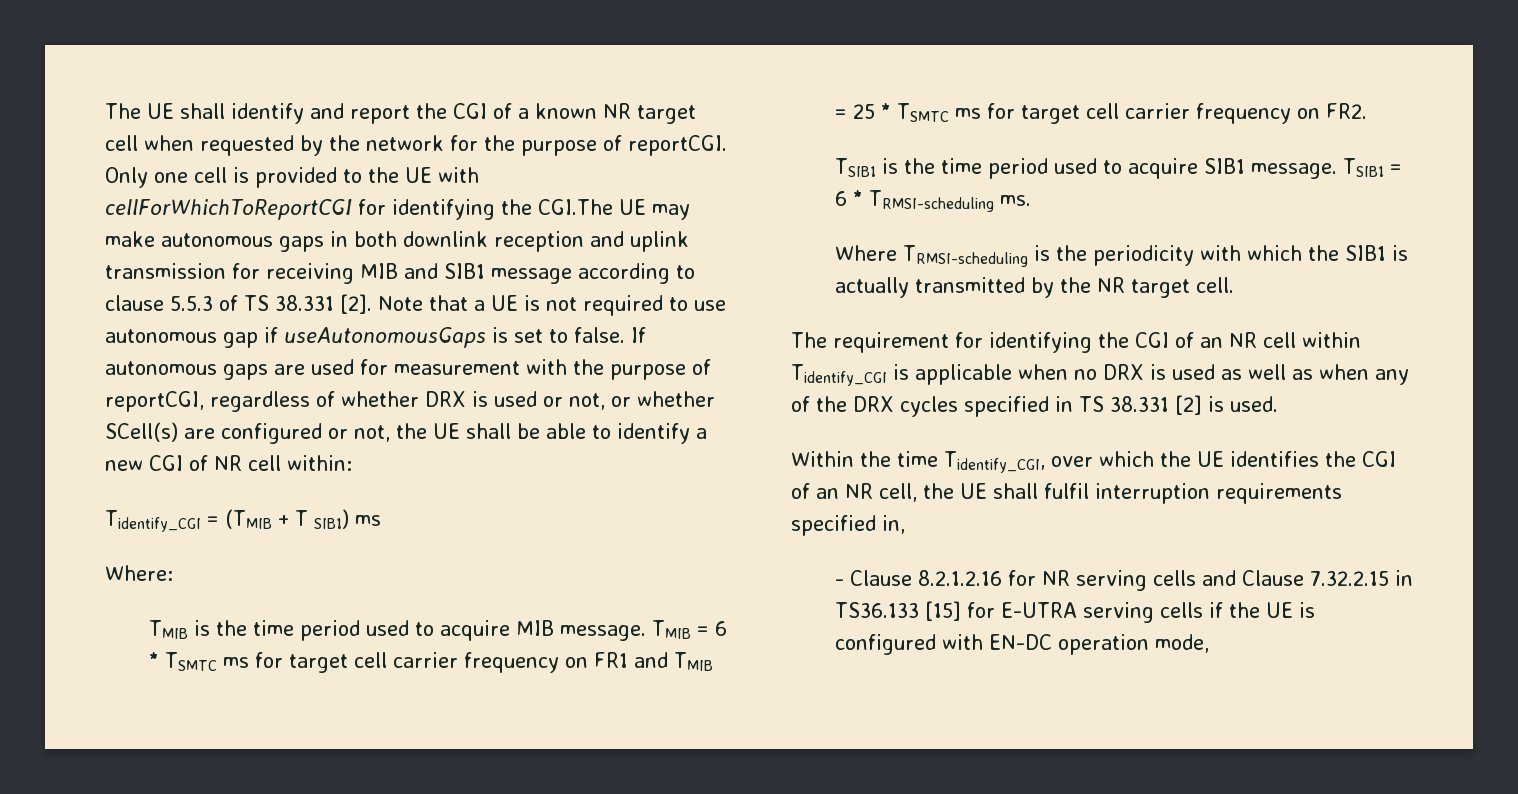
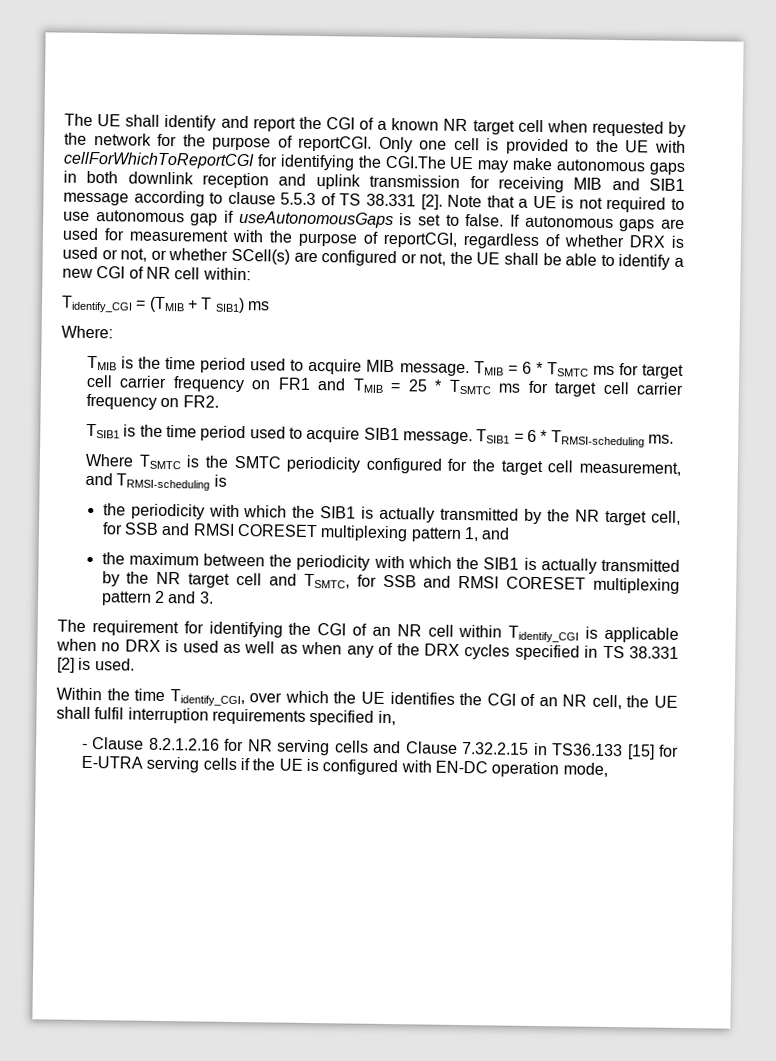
(897, 253) none -> [138,454,681,476] [85,472,114,486] TSMTC is the SMTC periodicity configured for the target cell measurement, and
(1050, 253) none -> (227, 480) //
[1195,277,1234,293] cell. -> [651,510,681,525] [101,522,511,542] [101,552,680,574] [101,571,680,594] [100,590,214,606] cell, for SSB and RMSI CORESET multiplexing pattern 1, and // the maximum between the periodicity with which the SIB1 is actually transmitted by the NR target cell and TSMTC, for SSB and RMSI CORESET multiplexing pattern 2 and 3.

